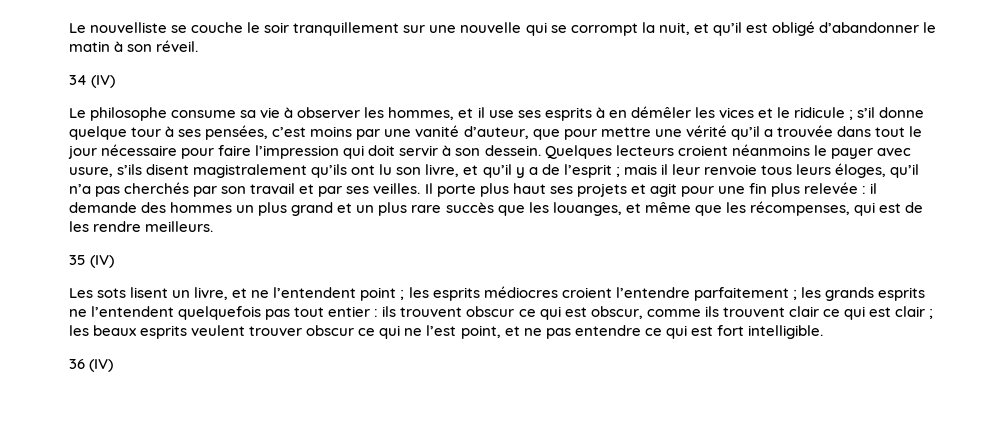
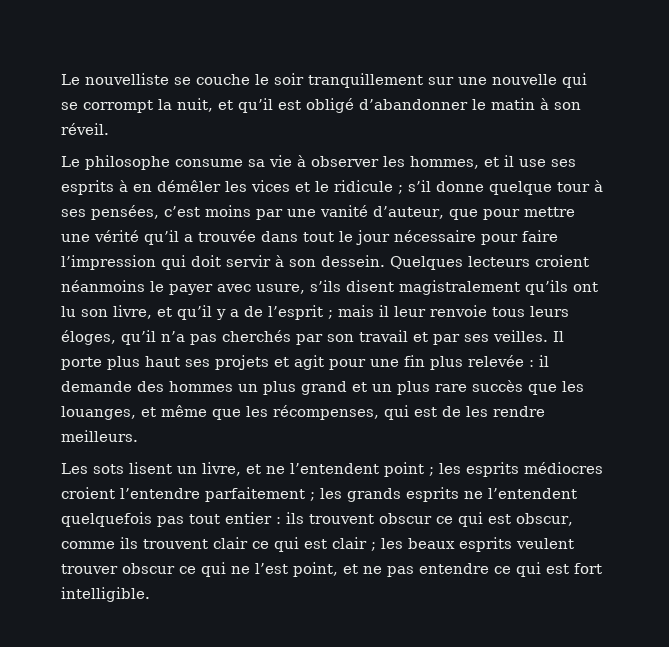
[69,75,116,88] // 34 (IV) -> (109, 129) none
[69,255,115,268] // 35 (IV) -> (138, 436) none
[69,359,114,372] // 36 (IV) -> (150, 594) none

